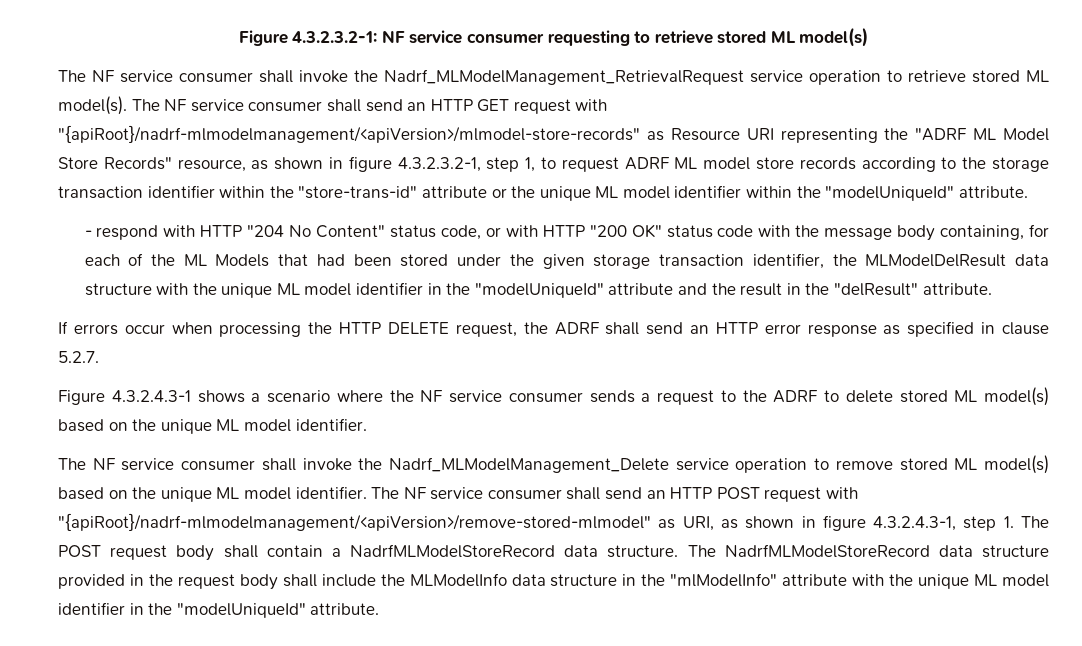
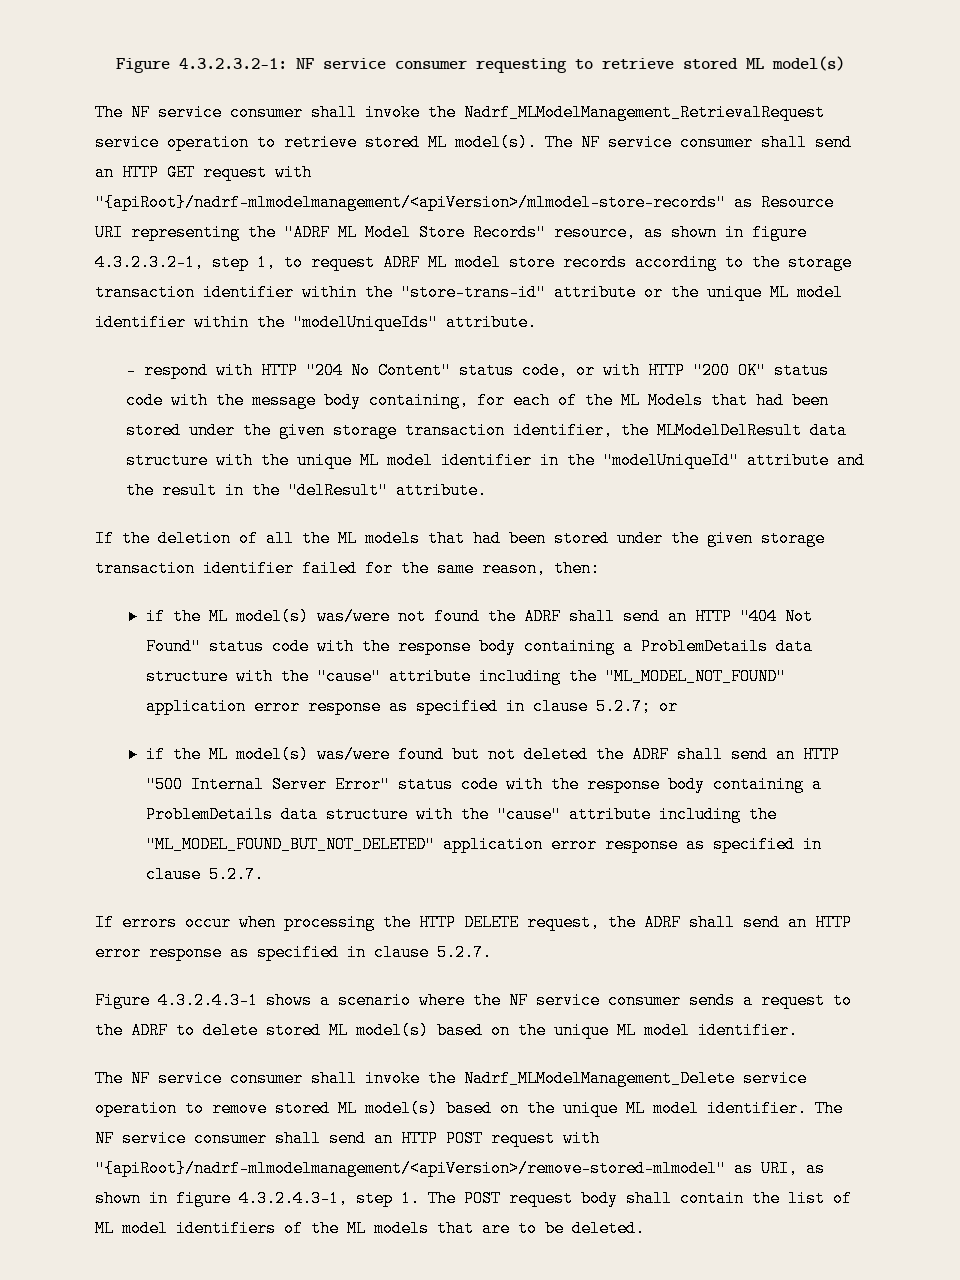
[825,186,955,201] "modelUniqueId" -> [293,314,438,331] "modelUniqueIds"
(992, 289) none -> [95,530,825,547] [95,560,600,577] [145,608,813,625] [145,638,813,655] [145,668,786,685] [145,698,678,715] [145,746,840,763] [145,776,822,793] [145,806,777,823] [145,836,822,853] [145,866,264,883] // If the deletion of all the ML models that had been stored under the given storage transaction identifier failed for the same reason, then: // if the ML model(s) was/were not found the ADRF shall send an HTTP "404 Not Found" status code with the response body containing a ProblemDetails data structure with the "cause" attribute including the "ML_MODEL_NOT_FOUND" application error response as specified in clause 5.2.7; or // if the ML model(s) was/were found but not deleted the ADRF shall send an HTTP "500 Internal Server Error" status code with the response body containing a ProblemDetails data structure with the "cause" attribute including the "ML_MODEL_FOUND_BUT_NOT_DELETED" application error response as specified in clause 5.2.7.
[331,544,1049,558] [58,573,1049,590] [58,602,380,618] a NadrfMLModelStoreRecord data structure. The NadrfMLModelStoreRecord data structure provided in the request body shall include the MLModelInfo data structure in the "mlModelInfo" attribute with the unique ML model identifier in the "modelUniqueId" attribute. -> [752,1190,852,1207] [95,1220,645,1237] the list of ML model identifiers of the ML models that are to be deleted.

